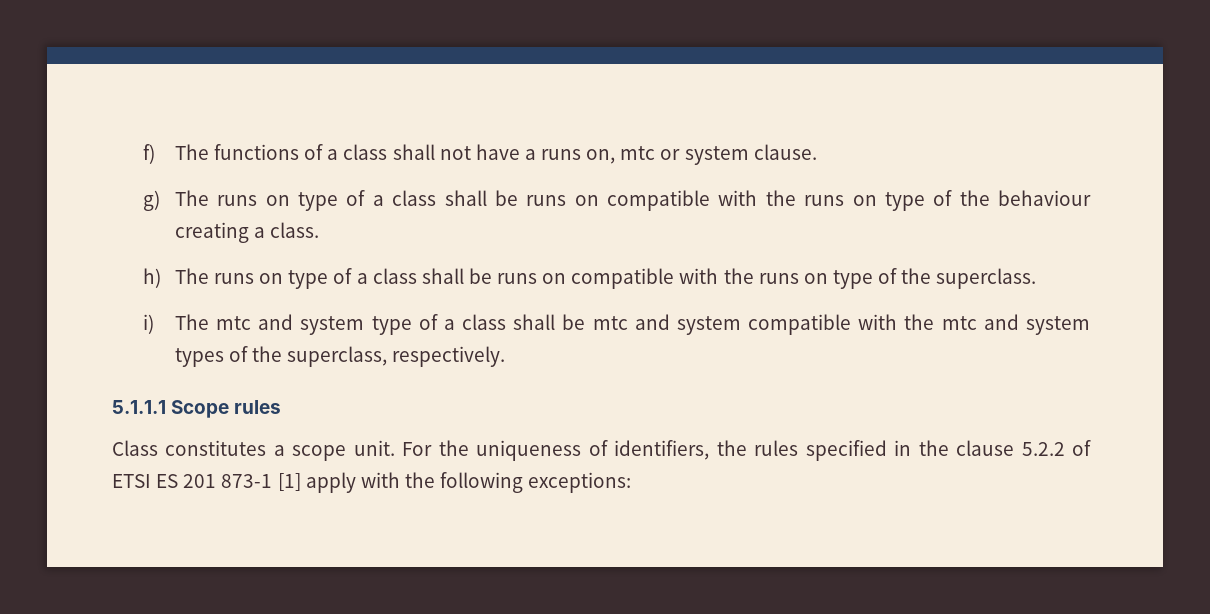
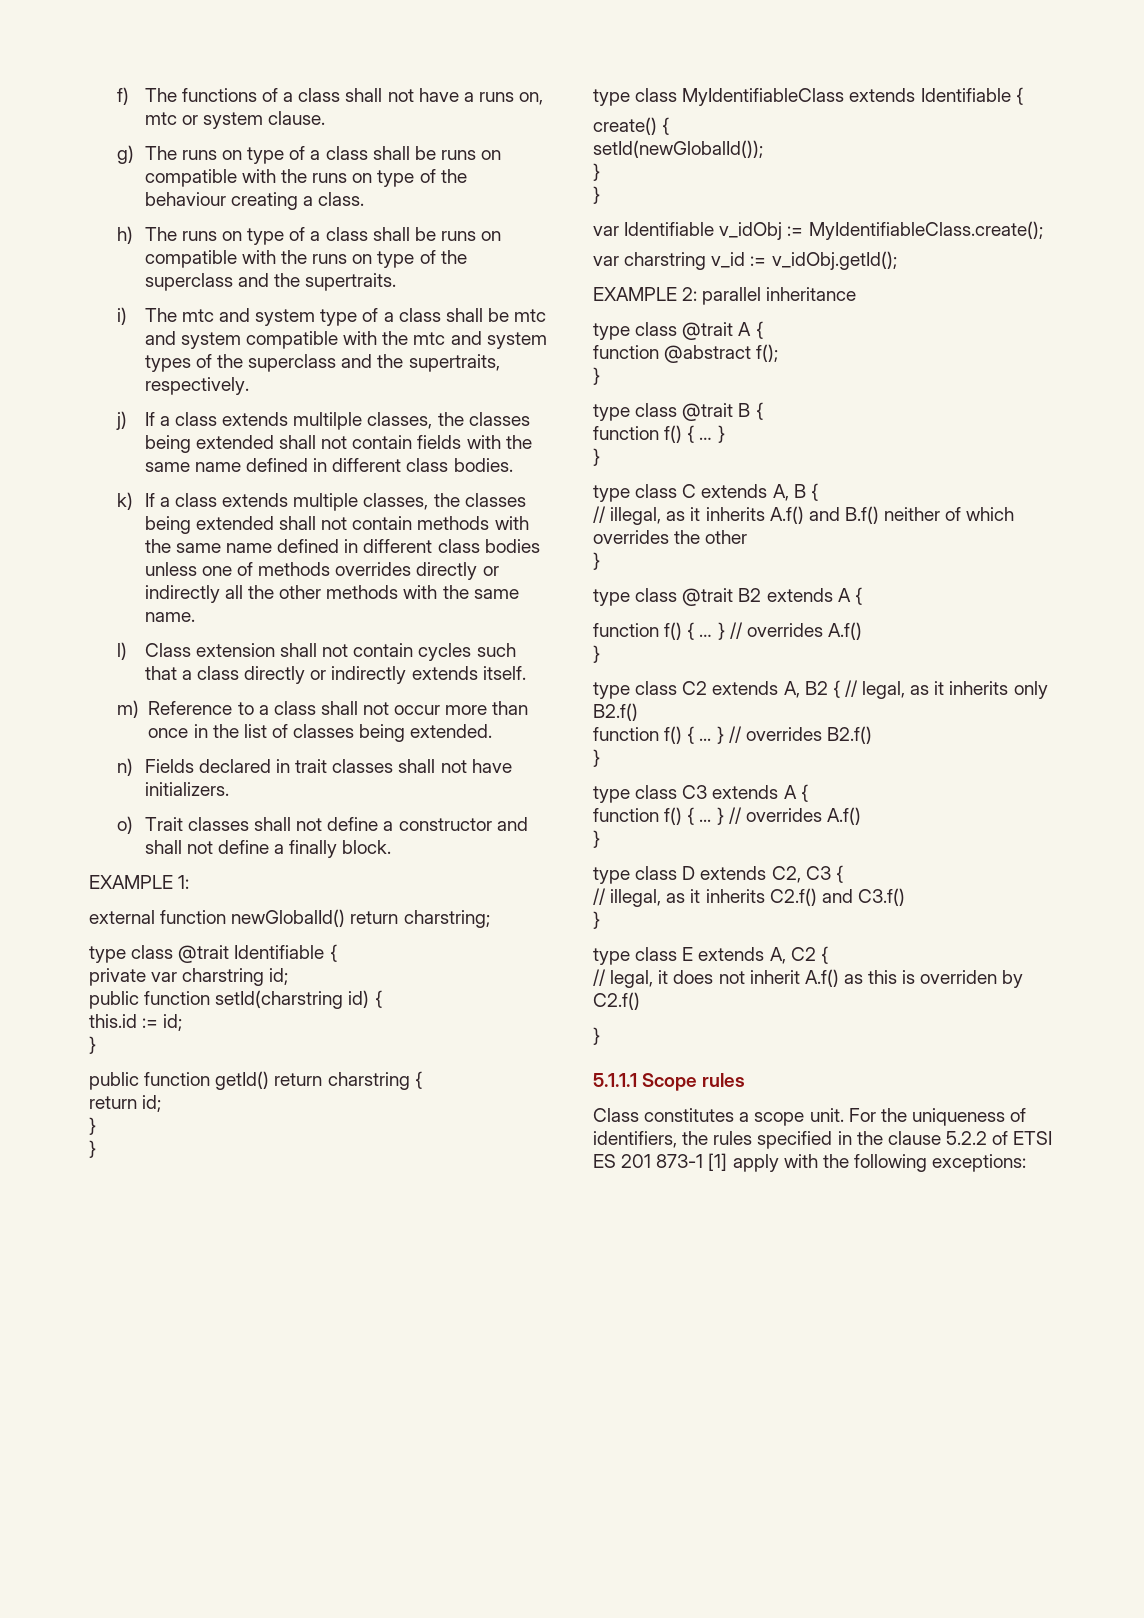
[936,268,1037,289] superclass. -> [144,273,397,291] superclass and the supertraits.
[287,346,506,367] superclass, respectively. -> [248,354,500,372] [144,377,249,395] [115,411,530,430] [144,435,532,453] [144,458,513,472] [116,492,526,511] [144,516,529,534] [144,539,540,553] [144,562,499,580] [144,585,519,603] [144,612,195,622] [116,642,516,661] [144,666,526,684] [116,700,529,718] [148,724,493,742] [116,758,512,776] [144,782,229,796] [116,816,528,834] [144,840,392,858] [89,875,190,889] [89,909,490,928] [89,944,337,963] [89,968,289,986] [89,990,382,1009] [89,1014,183,1031] [89,1036,96,1054] [89,1071,422,1090] [89,1095,162,1112] [89,1117,96,1135] [89,1140,96,1158] [593,87,1023,106] [593,117,670,135] [593,140,763,158] [593,163,600,181] [593,186,600,204] [593,221,1043,240] [593,251,897,270] [593,287,857,305] [593,321,763,340] [593,344,779,363] [593,367,600,385] [593,402,763,421] [593,425,725,443] [593,448,600,466] [593,483,818,502] [593,506,1015,525] [593,530,748,544] [593,552,600,570] [593,587,862,606] [593,622,862,640] [593,645,600,663] [593,680,1048,699] [593,703,638,721] [593,726,872,744] [593,749,600,767] [593,784,808,803] [593,807,861,825] [593,830,600,848] [593,865,843,884] [593,888,905,907] [593,911,600,929] [593,946,828,965] [593,969,1024,988] [593,992,640,1010] [593,1027,600,1045] superclass and the supertraits, respectively. // j) If a class extends multilple classes, the classes being extended shall not contain fields with the same name defined in different class bodies. // k) If a class extends multiple classes, the classes being extended shall not contain methods with the same name defined in different class bodies unless one of methods overrides directly or indirectly all the other methods with the same name. // l) Class extension shall not contain cycles such that a class directly or indirectly extends itself. // m) Reference to a class shall not occur more than once in the list of classes being extended. // n) Fields declared in trait classes shall not have initializers. // o) Trait classes shall not define a constructor and shall not define a finally block. // EXAMPLE 1: // external function newGlobalId() return charstring; // type class @trait Identifiable { // private var charstring id; // public function setId(charstring id) { // this.id := id; // } // public function getId() return charstring { // return id; // } // } // type class MyIdentifiableClass extends Identifiable { // create() { // setId(newGlobalId()); // } // } // var Identifiable v_idObj := MyIdentifiableClass.create(); // var charstring v_id := v_idObj.getId(); // EXAMPLE 2: parallel inheritance // type class @trait A { // function @abstract f(); // } // type class @trait B { // function f() { … } // } // type class C extends A, B { // // illegal, as it inherits A.f() and B.f() neither of which overrides the other // } // type class @trait B2 extends A { // function f() { … } // overrides A.f() // } // type class C2 extends A, B2 { // legal, as it inherits only B2.f() // function f() { ... } // overrides B2.f() // } // type class C3 extends A { // function f() { ... } // overrides A.f() // } // type class D extends C2, C3 { // // illegal, as it inherits C2.f() and C3.f() // } // type class E extends A, C2 { // // legal, it does not inherit A.f() as this is overriden by C2.f() // }

